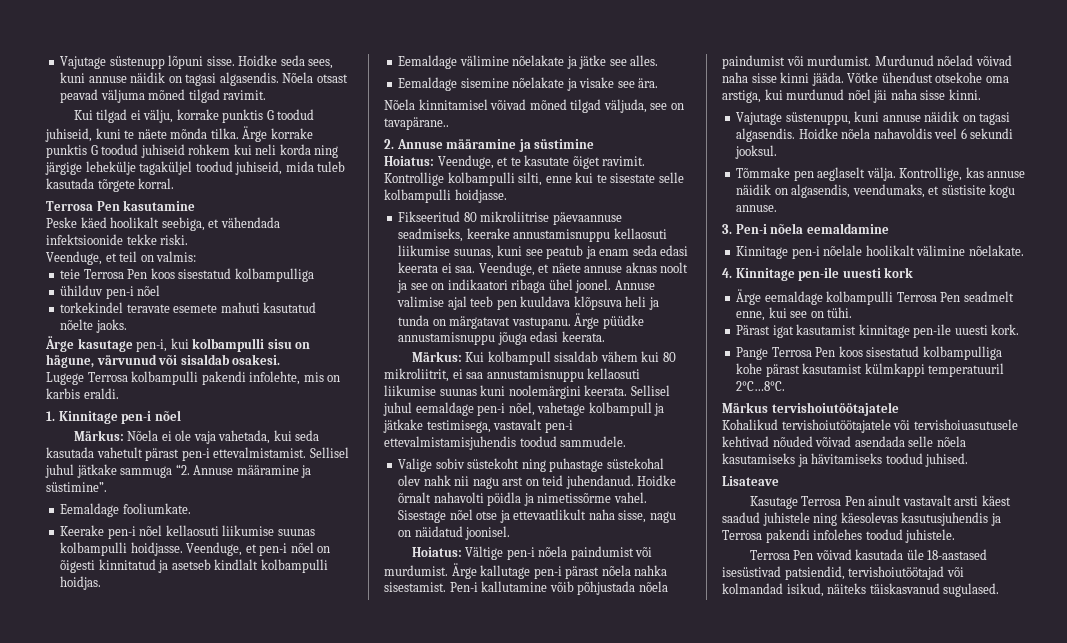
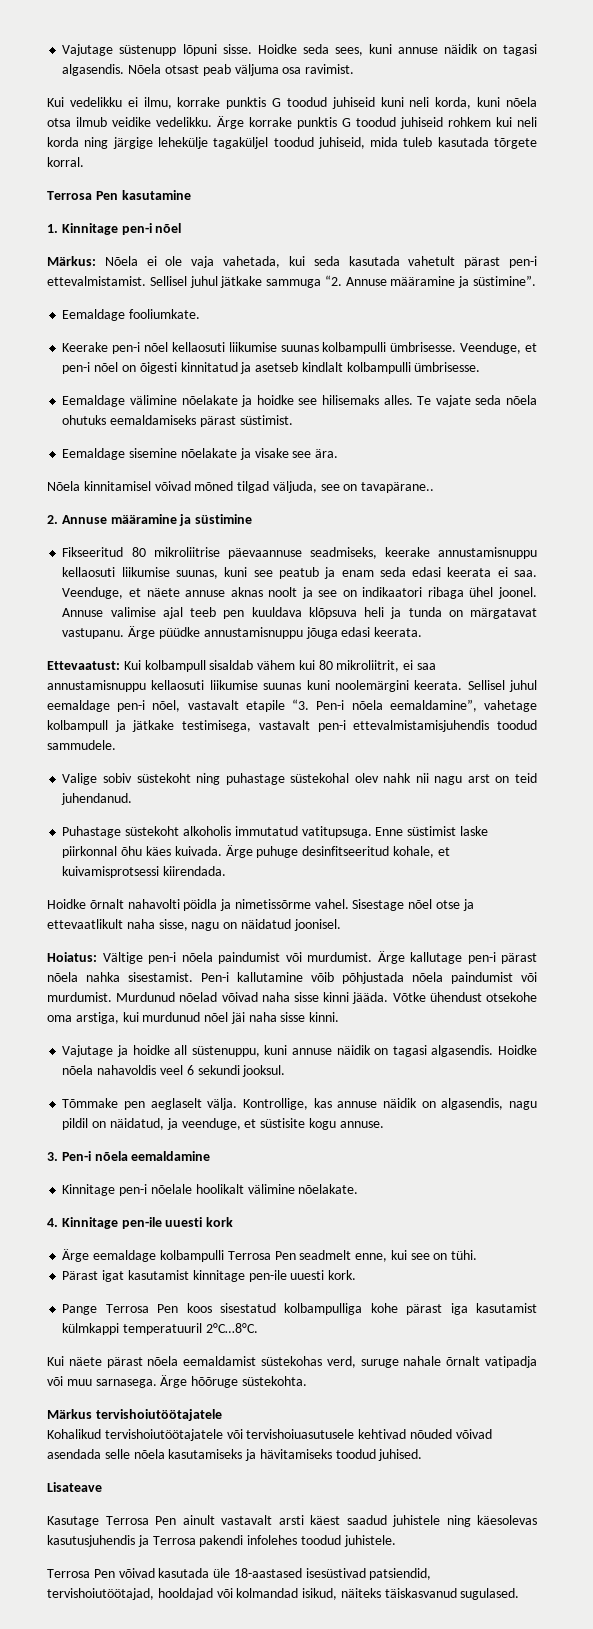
[60,89,267,103] [73,109,315,123] [45,128,239,142] peavad väljuma mõned tilgad ravimit. // Kui tilgad ei välju, korrake punktis G toodud juhiseid, kuni te näete mõnda tilka. -> [202,64,355,76] [47,97,538,109] [47,117,212,127] peab väljuma osa ravimist. // Kui vedelikku ei ilmu, korrake punktis G toodud juhiseid kuni neli korda, kuni nõela otsa ilmub veidike vedelikku.
[46,217,280,231] [46,234,189,245] [46,251,197,265] [60,268,314,282] [60,285,161,299] [60,302,317,313] [60,319,127,333] [45,336,311,352] [46,354,281,368] [46,371,341,385] [46,388,119,399] // Peske käed hoolikalt seebiga, et vähendada infektsioonide tekke riski. // Veenduge, et teil on valmis: // teie Terrosa Pen koos sisestatud kolbampulliga // ühilduv pen-i nõel // torkekindel teravate esemete mahuti kasutatud nõelte jaoks. // Ärge kasutage pen-i, kui kolbampulli sisu on hägune, värvunud või sisaldab osakesi. // Lugege Terrosa kolbampulli pakendi infolehte, mis on karbis eraldi. -> (191, 195) none
[130,542,183,556] hoidjasse. -> [390,342,457,352] ümbrisesse.
[60,576,102,590] hoidjas. -> [414,362,481,372] ümbrisesse.
[579,55,659,69] jätke see alles. -> [256,395,538,407] [62,415,293,427] hoidke see hilisemaks alles. Te vajate seda nõela ohutuks eemaldamiseks pärast süstimist.
[384,155,646,169] [384,172,684,186] [384,189,507,203] // Hoiatus: Veenduge, et te kasutate õiget ravimit. Kontrollige kolbampulli silti, enne kui te sisestate selle kolbampulli hoidjasse. -> (253, 519) none
[411,351,462,362] Märkus: -> [47,661,120,670] Ettevaatust:
(535, 409) none -> [187,699,477,712] vastavalt etapile “3. Pen-i nõela eemaldamine”,
(634, 482) none -> [62,826,488,838] [62,845,450,858] [62,866,227,878] // Puhastage süstekoht alkoholis immutatud vatitupsuga. Enne süstimist laske piirkonnal õhu käes kuivada. Ärge puhuge desinfitseeritud kohale, et kuivamisprotsessi kiirendada. //
(783, 118) none -> [117,1045,188,1057] ja hoidke all
[852,184,925,198] veendumaks, -> [509,1101,538,1110] [62,1118,241,1130] nagu pildil on näidatud, ja veenduge,
(800, 370) none -> [450,1303,468,1315] iga
(786, 386) none -> [47,1356,537,1368] [47,1375,307,1388] // Kui näete pärast nõela eemaldamist süstekohas verd, suruge nahale õrnalt vatipadja või muu sarnasega. Ärge hõõruge süstekohta.
[848,566,945,580] tervishoiutöötajad -> [47,1588,213,1600] tervishoiutöötajad, hooldajad

